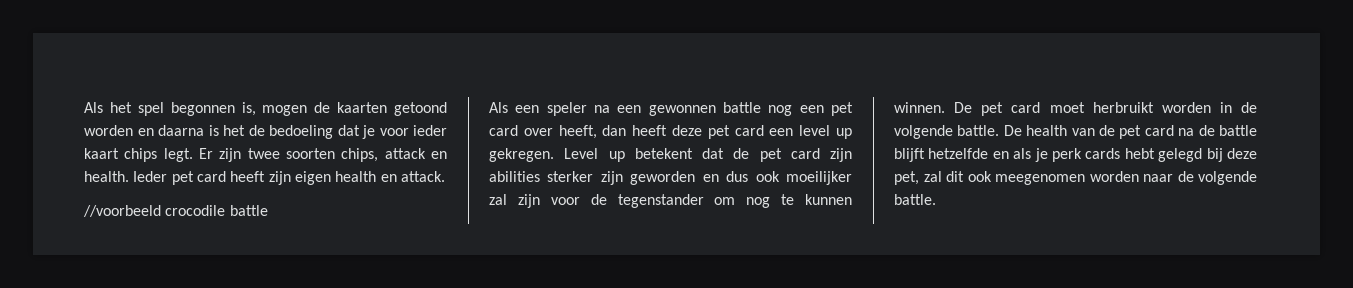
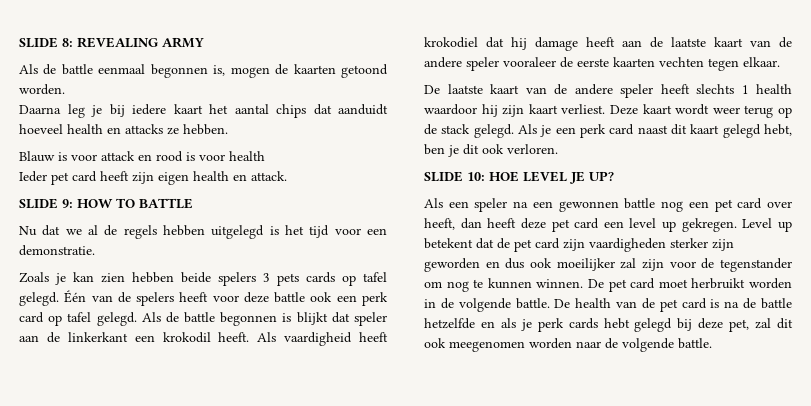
[84,102,164,116] Als het spel -> [19,37,204,48] [19,64,146,75] SLIDE 8: REVEALING ARMY // Als de battle eenmaal
[84,125,447,139] [84,148,447,162] [84,171,129,182] worden en daarna is het de bedoeling dat je voor ieder kaart chips legt. Er zijn twee soorten chips, attack en health. -> [19,84,65,95] [19,104,388,118] [19,124,228,135] [19,151,265,162] worden. // Daarna leg je bij iedere kaart het aantal chips dat aanduidt hoeveel health en attacks ze hebben. // Blauw is voor attack en rood is voor health //
[83,205,268,217] //voorbeeld crocodile battle -> [19,198,193,209] [19,225,387,239] [19,245,95,256] [19,272,387,286] [19,290,388,306] [19,312,388,326] [19,332,388,346] [424,37,792,51] [424,57,780,71] [424,84,792,98] [424,104,792,118] [424,124,792,138] [424,144,558,157] [424,171,614,184] SLIDE 9: HOW TO BATTLE // Nu dat we al de regels hebben uitgelegd is het tijd voor een demonstratie. // Zoals je kan zien hebben beide spelers 3 pets cards op tafel gelegd. Één van de spelers heeft voor deze battle ook een perk card op tafel gelegd. Als de battle begonnen is blijkt dat speler aan de linkerkant een krokodil heeft. Als vaardigheid heeft krokodiel dat hij damage heeft aan de laatste kaart van de andere speler vooraleer de eerste kaarten vechten tegen elkaar. // De laatste kaart van de andere speler heeft slechts 1 health waardoor hij zijn kaart verliest. Deze kaart wordt weer terug op de stack gelegd. Als je een perk card naast dit kaart gelegd hebt, ben je dit ook verloren. // SLIDE 10: HOE LEVEL JE UP?
[489,171,540,182] abilities -> [589,238,666,252] vaardigheden
(1174, 130) none -> [710,299,720,308] is
[894,148,925,162] blijft -> (792, 303) none

